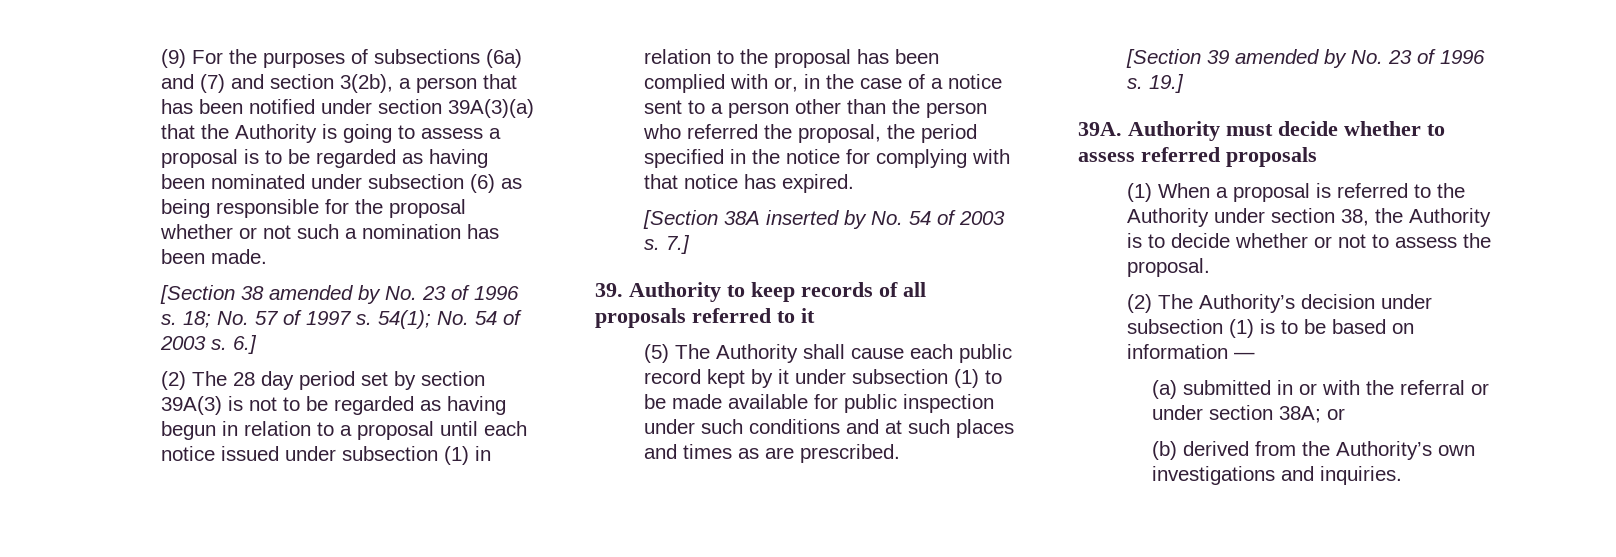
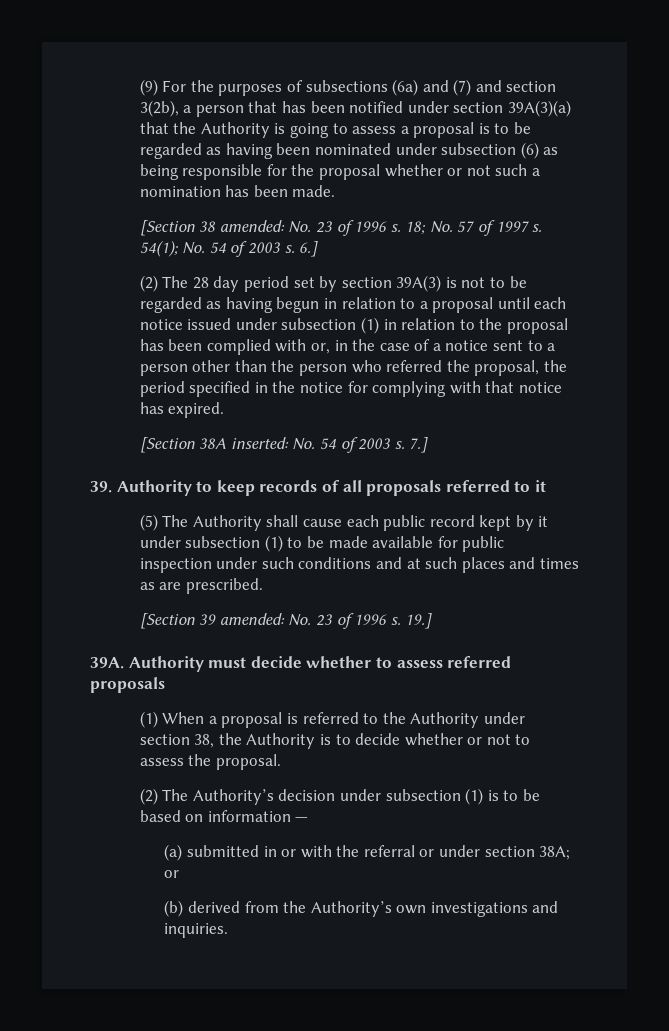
[269,285,382,304] amended by -> [219,220,285,232] amended:
[766,210,868,229] inserted by -> [230,437,289,449] inserted:
[1235,49,1348,68] amended by -> [219,613,285,625] amended:

